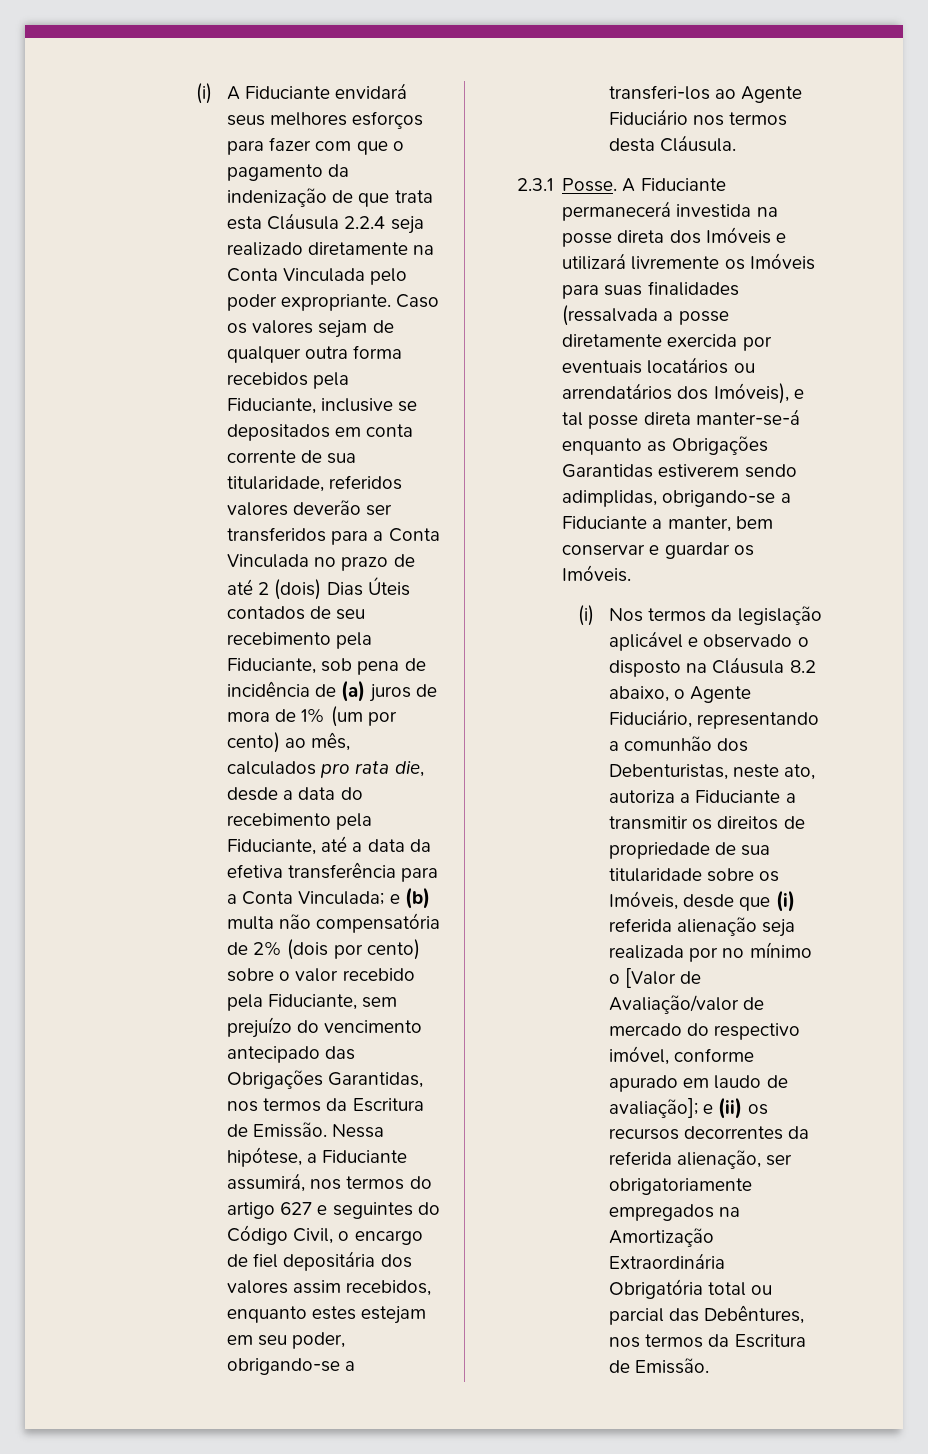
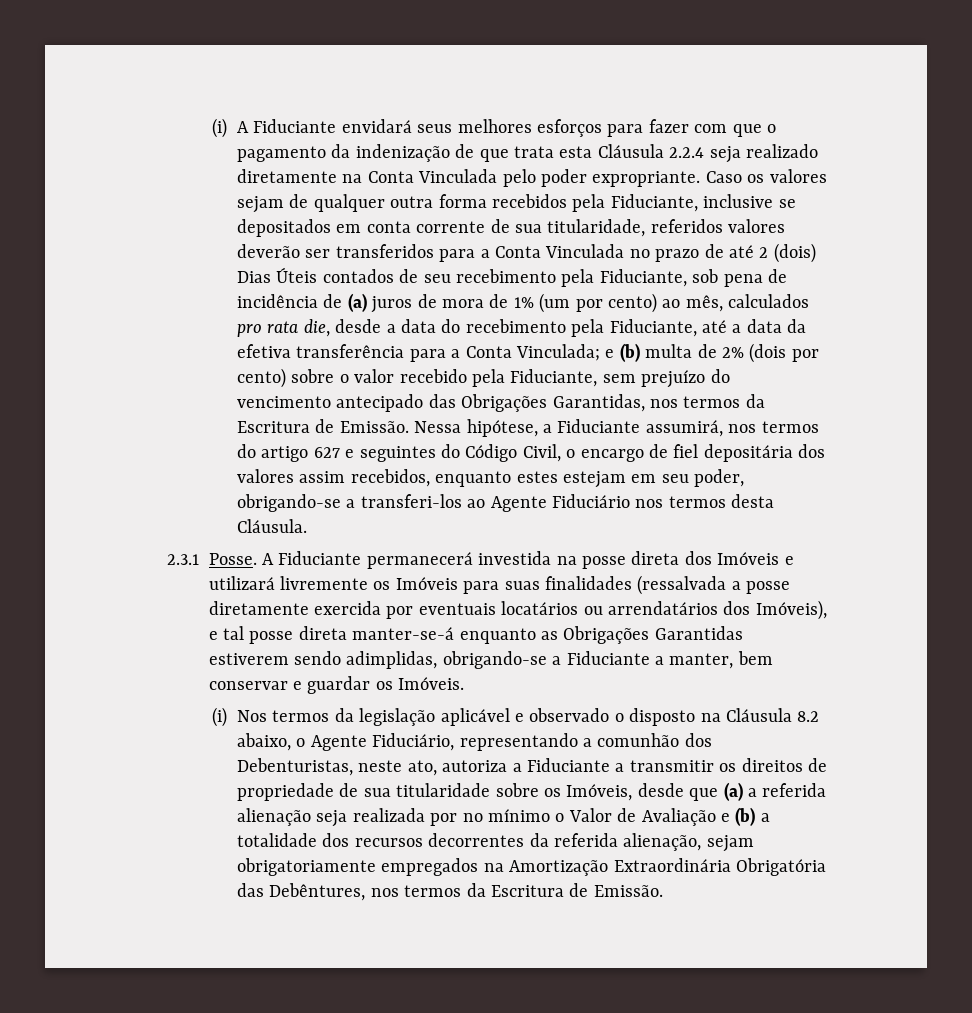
[279,913,441,933] não compensatória -> (693, 351) none
[775,890,795,912] (i) -> [723,782,757,801] (a) a
[625,968,702,988] [609,995,765,1014] [609,1023,801,1040] [609,1046,755,1065] [609,1075,788,1092] [609,1097,768,1119] [Valor de Avaliação/valor de mercado do respectivo imóvel, conforme apurado em laudo de avaliação]; e (ii) os -> [568,807,770,826] [236,833,350,847] Valor de Avaliação e (b) a totalidade dos
[766,1154,793,1166] ser -> [706,835,754,852] sejam
[708,1282,773,1296] [609,1308,665,1325] total ou parcial -> (826, 867) none

